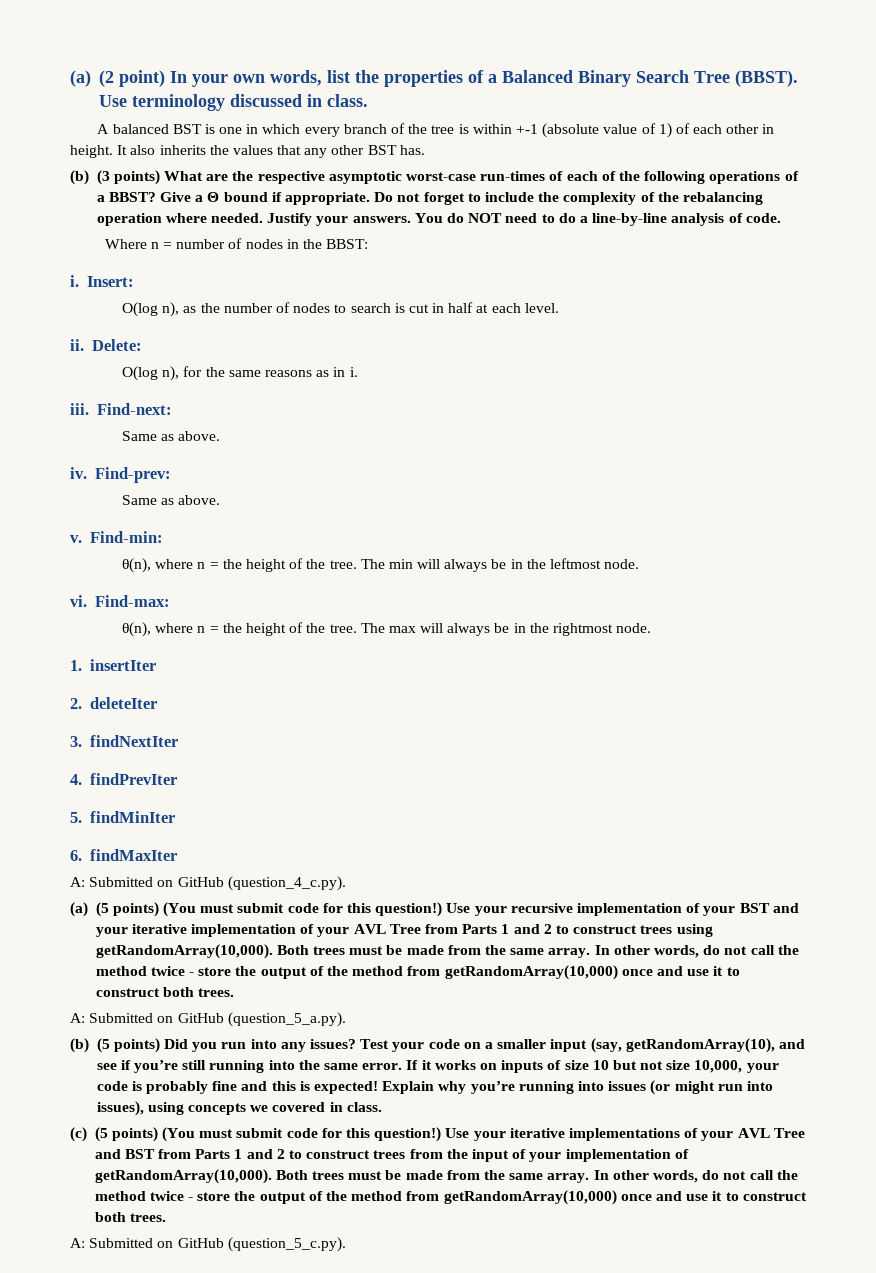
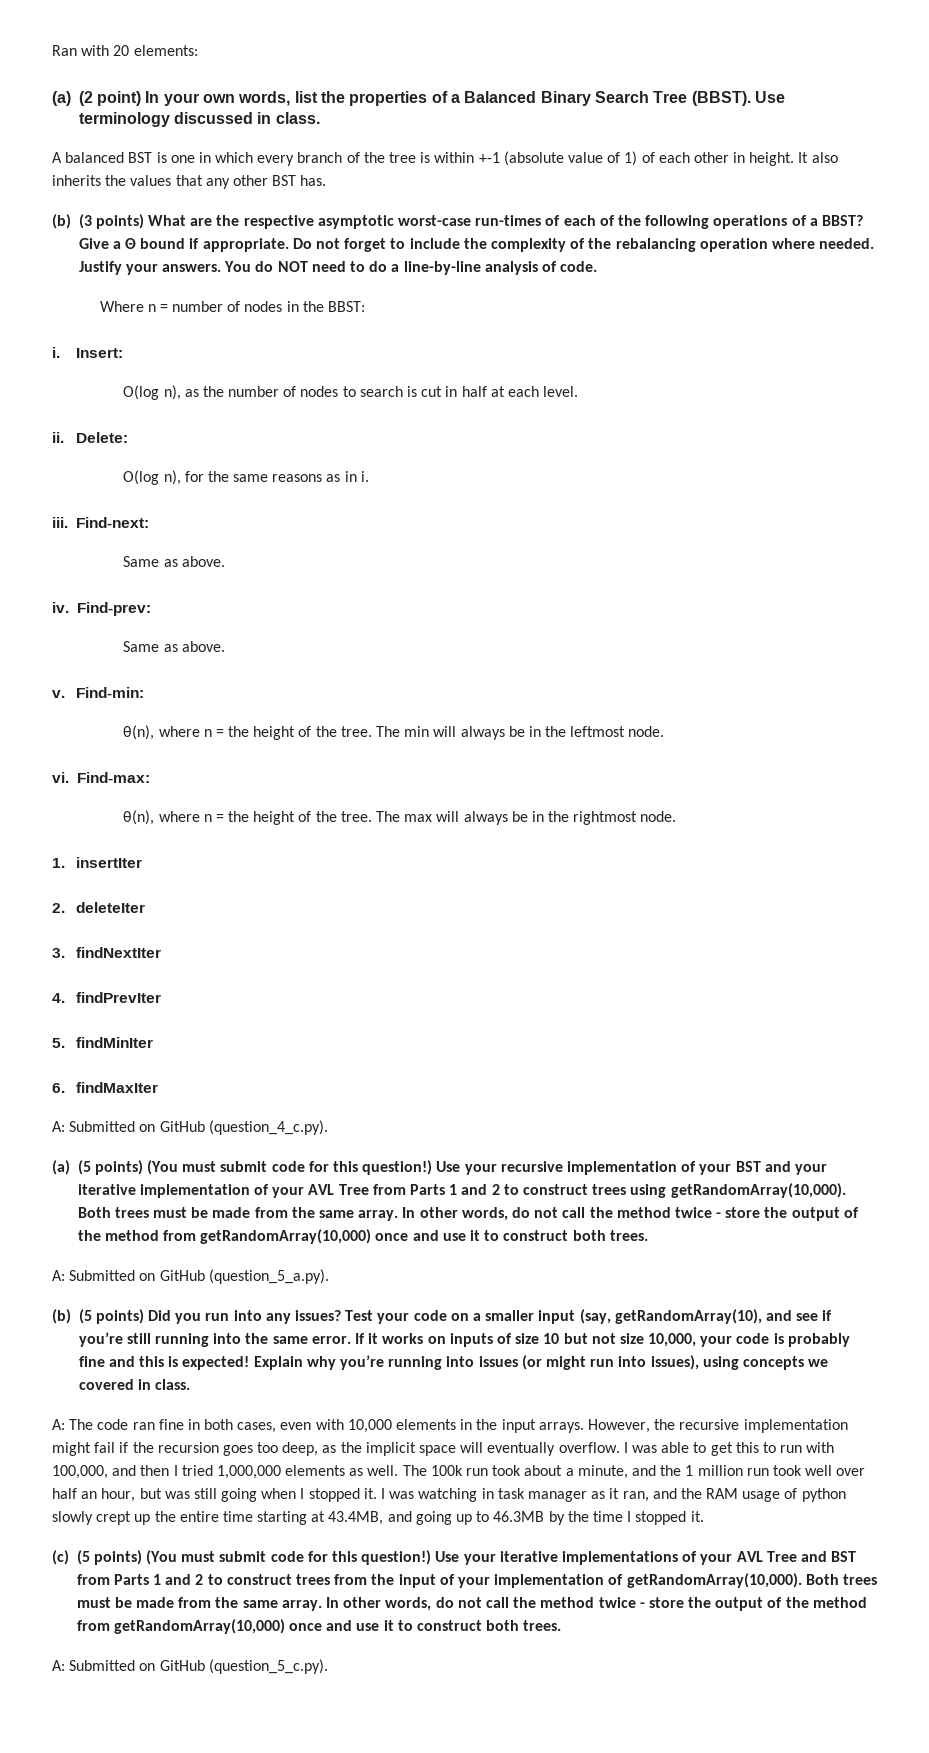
(70, 78) none -> [52,45,198,56] Ran with 20 elements: //
(382, 1107) none -> [52,1419,848,1433] [52,1442,835,1456] [52,1465,866,1479] [52,1488,846,1502] [52,1511,704,1525] // A: The code ran fine in both cases, even with 10,000 elements in the input arrays. However, the recursive implementation might fail if the recursion goes too deep, as the implicit space will eventually overflow. I was able to get this to run with 100,000, and then I tried 1,000,000 elements as well. The 100k run took about a minute, and the 1 million run took well over half an hour, but was still going when I stopped it. I was watching in task manager as it ran, and the RAM usage of python slowly crept up the entire time starting at 43.4MB, and going up to 46.3MB by the time I stopped it.

